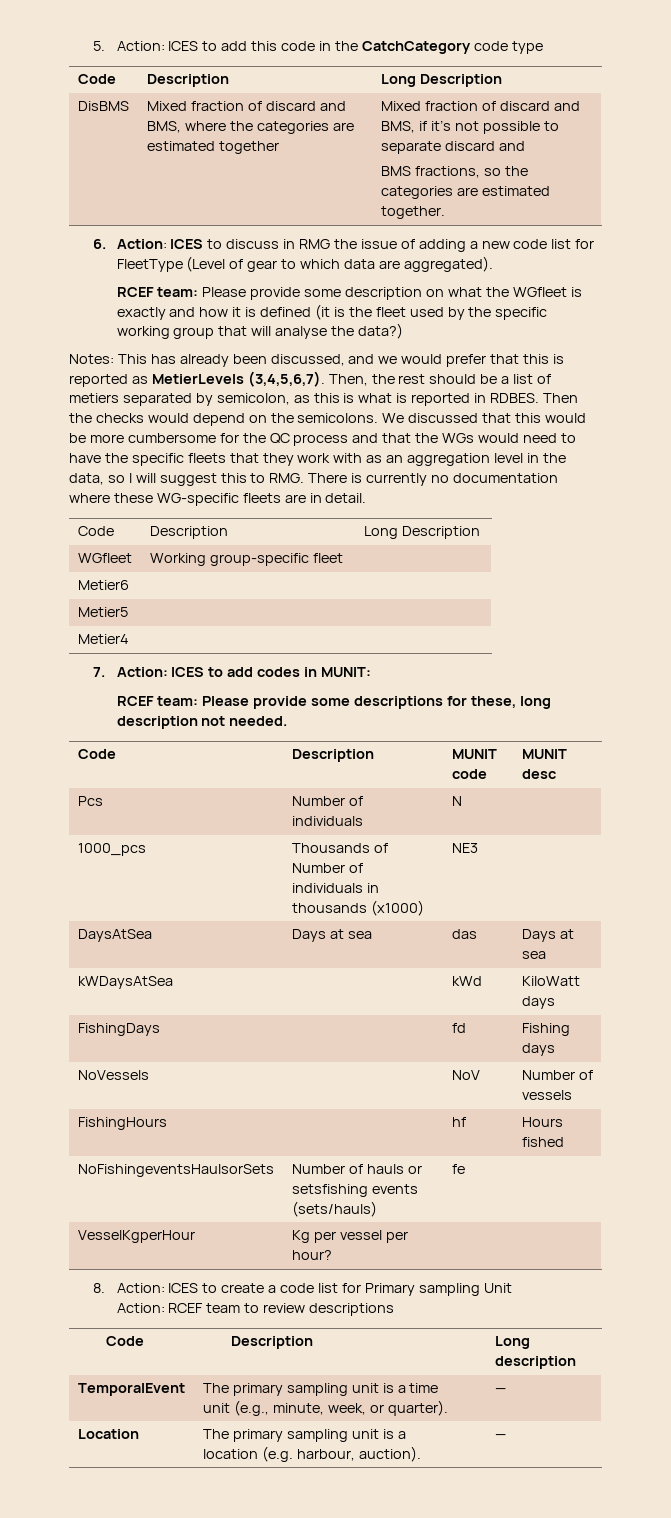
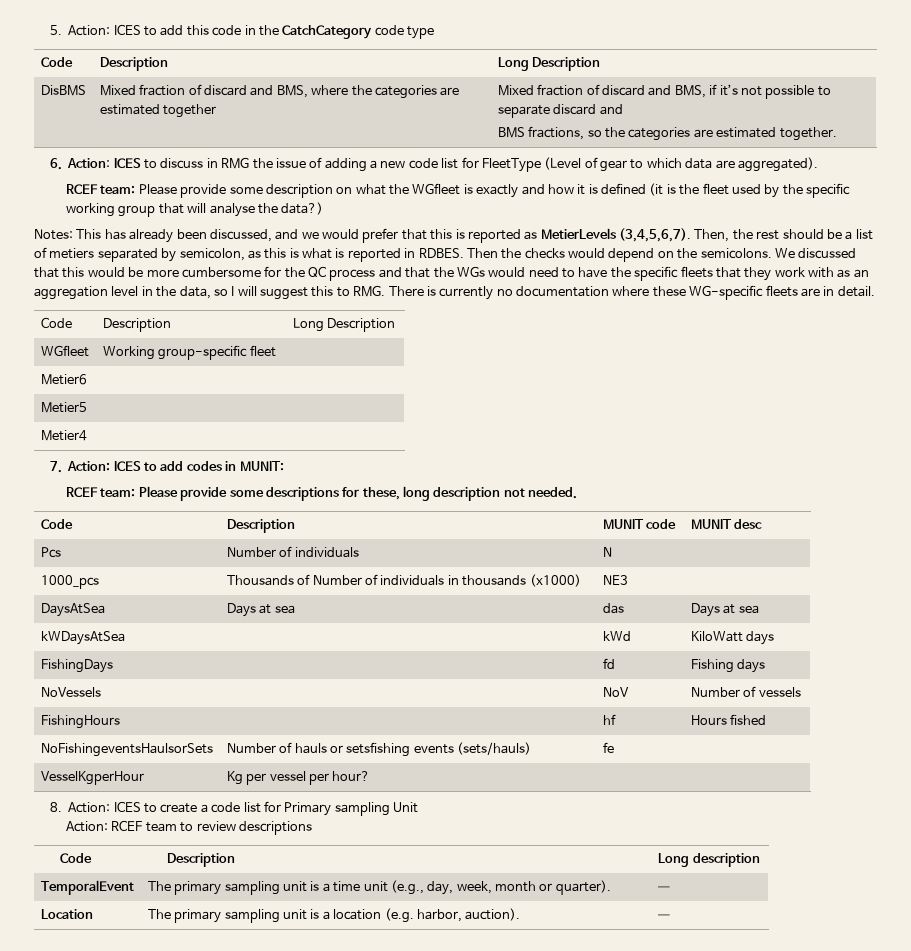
[272,1403,366,1415] minute, week, -> [427,881,537,895] day, week, month
[296,1449,355,1461] harbour, -> [416,909,462,922] harbor,

